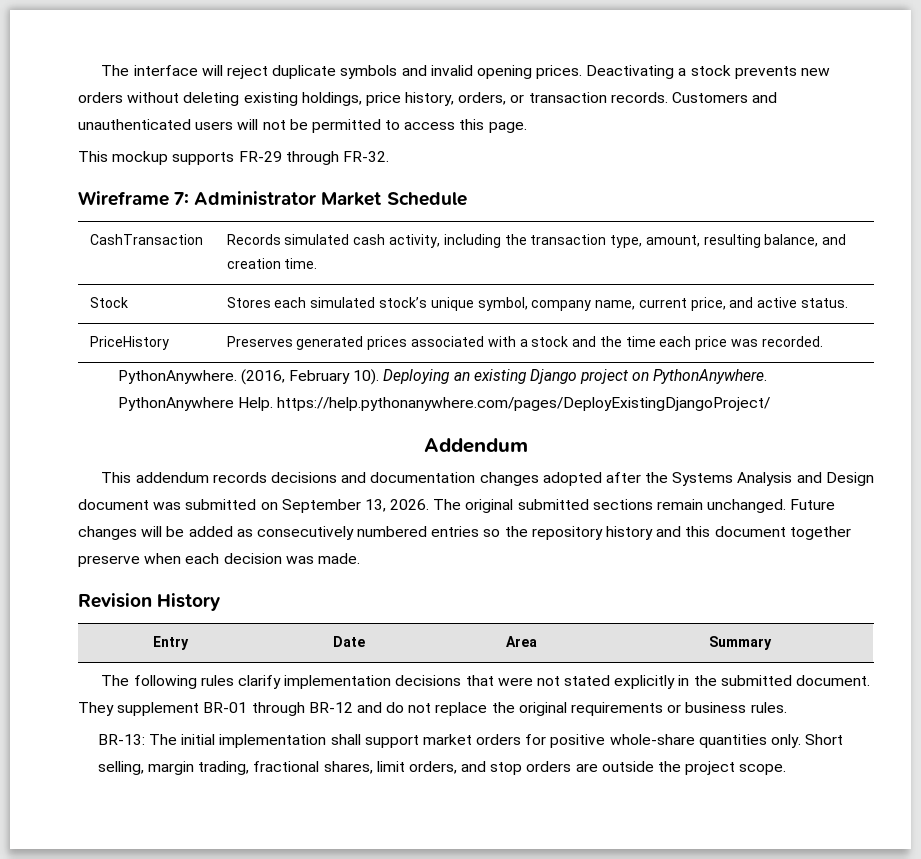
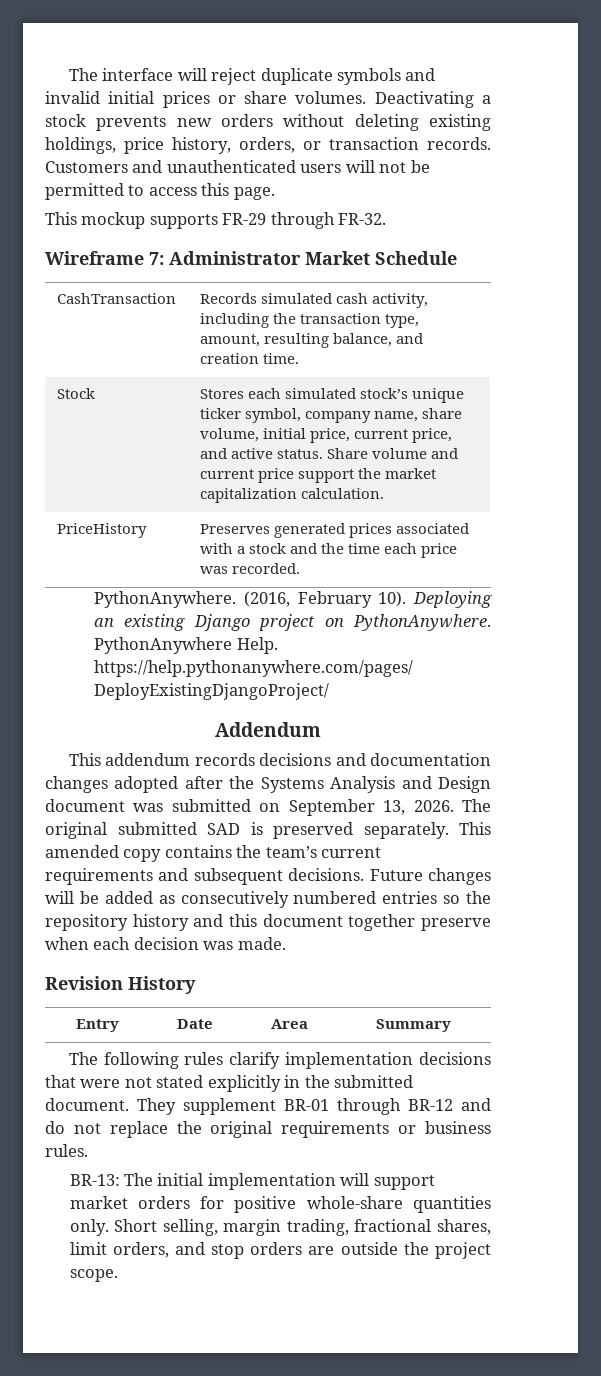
[476,65,583,79] opening prices. -> [108,91,367,108] initial prices or share volumes.
(474, 304) none -> [199,408,241,419] ticker
(636, 305) none -> [421,408,462,419] [199,428,350,443] share volume, initial price,
(848, 303) none -> [326,448,458,459] [199,468,436,483] [199,488,384,503] Share volume and current price support the market capitalization calculation.
[592,499,787,513] sections remain unchanged. -> [207,822,491,839] [45,845,382,862] [45,868,365,885] SAD is preserved separately. This amended copy contains the team’s current requirements and subsequent decisions.
[330,734,361,745] shall -> [340,1173,370,1186] will

